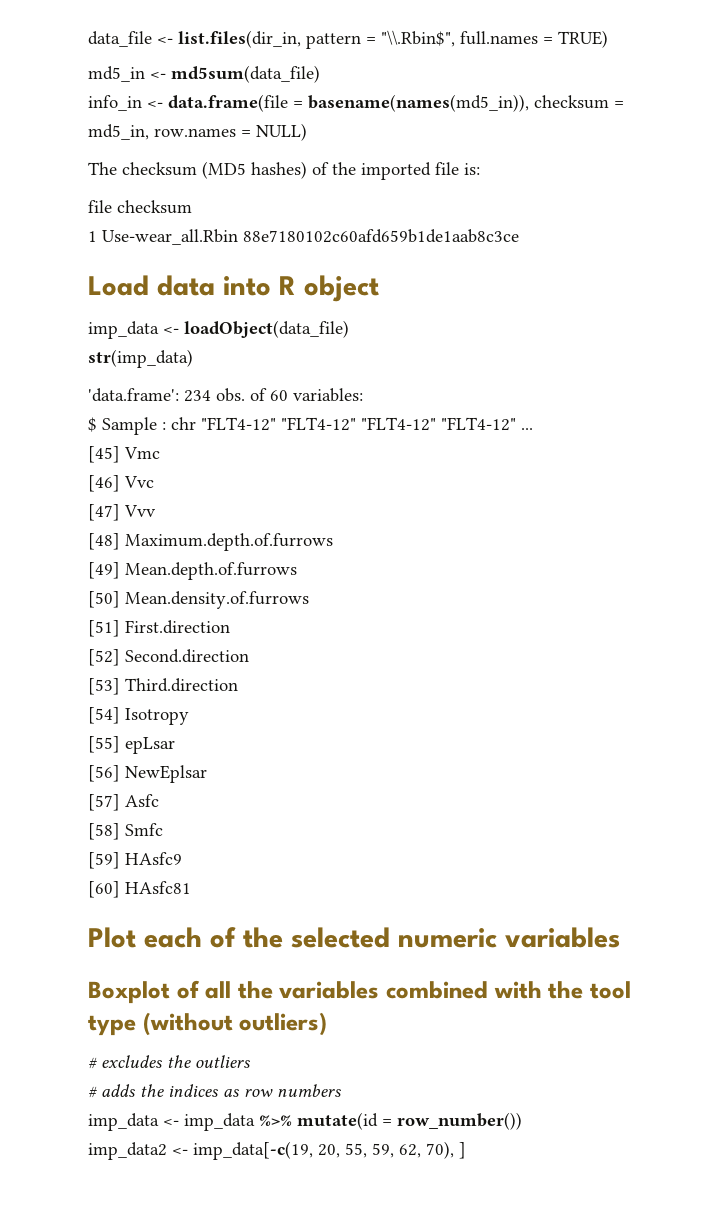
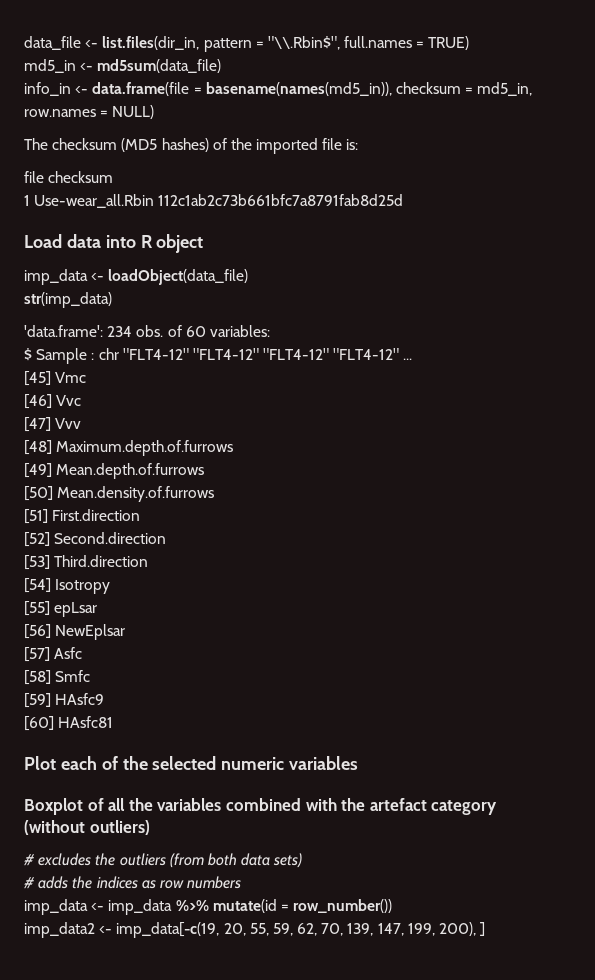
[243,229,519,243] 88e7180102c60afd659b1de1aab8c3ce -> [158,194,404,206] 112c1ab2c73b661bfc7a8791fab8d25d
[589,981,631,999] [88,1015,136,1036] tool type -> [369,798,498,815] artefact category
(250, 1061) none -> [169,853,303,868] (from both data sets)
[426,1141,454,1159] 70), -> [321,922,477,936] 70, 139, 147, 199, 200),

